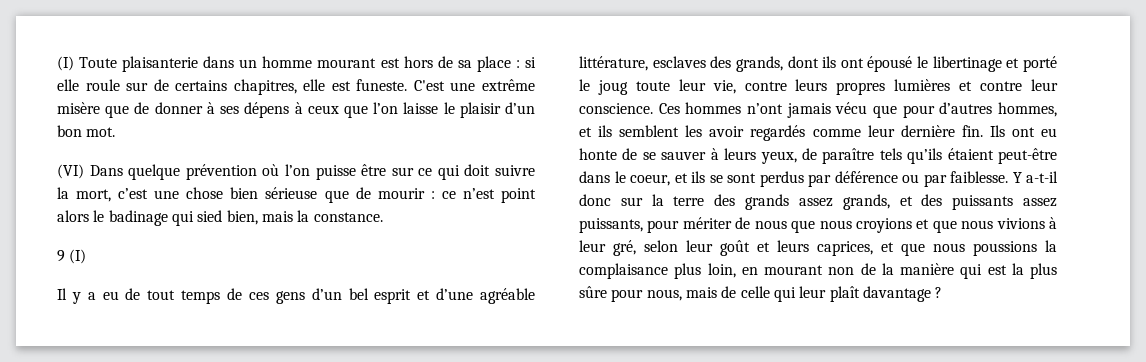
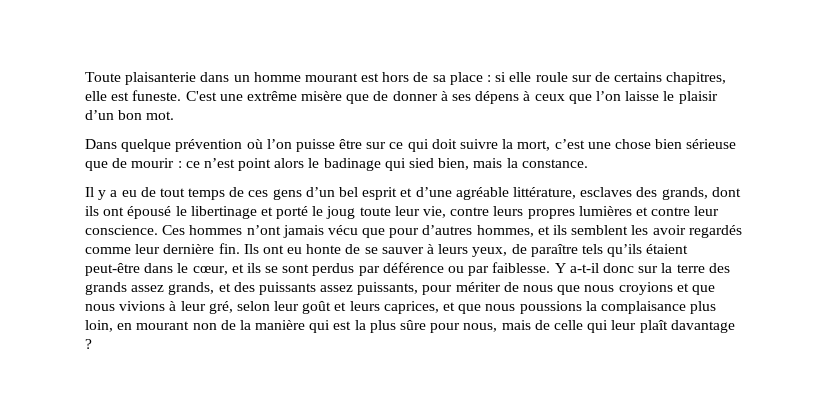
[57,56,74,71] (I) -> (85, 77) none
[57,164,84,179] (VI) -> (175, 115) none
[57,249,87,264] // 9 (I) -> (588, 163) none
[630,174,670,186] coeur, -> [192,266,228,275] cœur,

